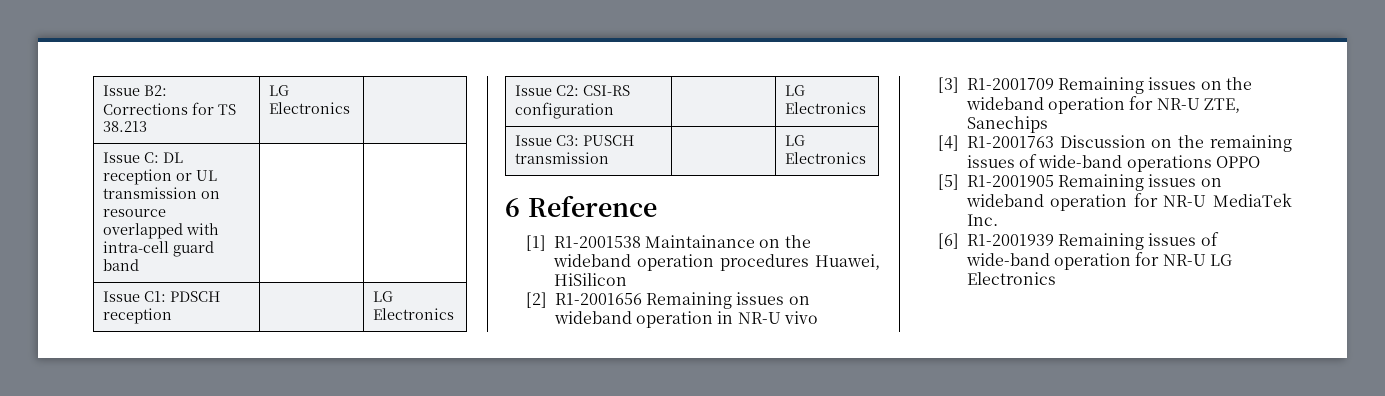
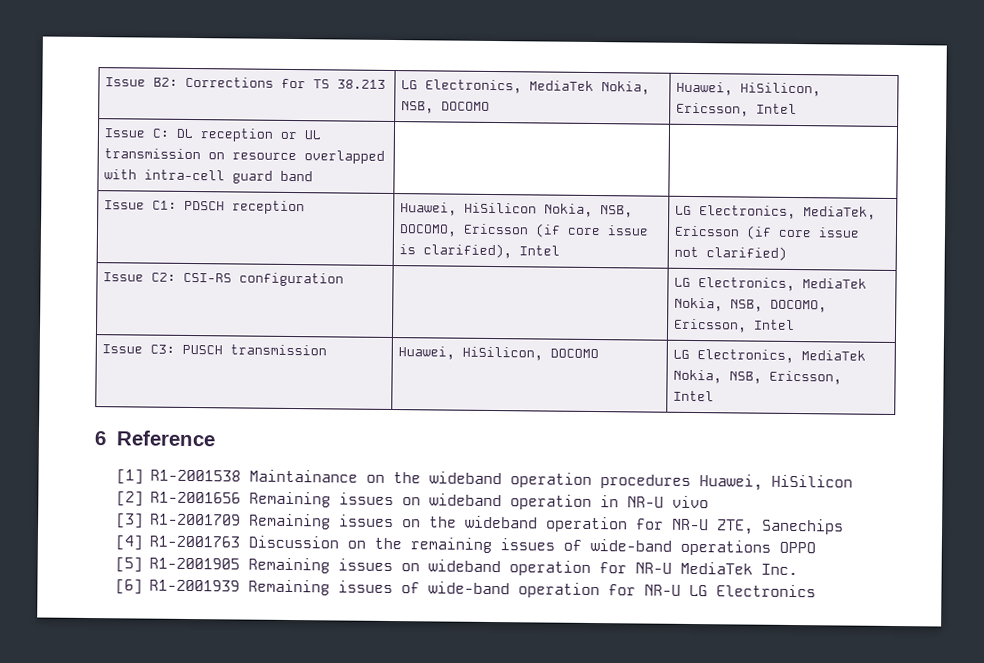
[269,102,351,114] Electronics | -> [425,79,651,95] [401,101,491,114] [676,81,822,97] [676,102,798,117] Electronics, MediaTek Nokia, NSB, DOCOMO | Huawei, HiSilicon, Ericsson, Intel
[373,291,394,302] [373,308,455,320] | LG Electronics -> [400,202,634,218] [399,223,650,238] [399,243,561,259] [675,205,877,220] [674,225,861,240] [674,246,788,261] Huawei, HiSilicon Nokia, NSB, DOCOMO, Ericsson (if core issue is clarified), Intel | LG Electronics, MediaTek, Ericsson (if core issue not clarified)
[785,102,867,114] [515,135,635,146] [515,152,610,164] [785,135,806,146] [785,152,867,164] Electronics // Issue C3: PUSCH transmission | | LG Electronics -> [698,277,868,292] [674,297,828,313] [674,318,796,333] [102,344,328,356] [398,346,600,361] [673,349,867,364] [673,369,843,385] [673,390,715,402] Electronics, MediaTek Nokia, NSB, DOCOMO, Ericsson, Intel // Issue C3: PUSCH transmission | Huawei, HiSilicon, DOCOMO | LG Electronics, MediaTek Nokia, NSB, Ericsson, Intel

